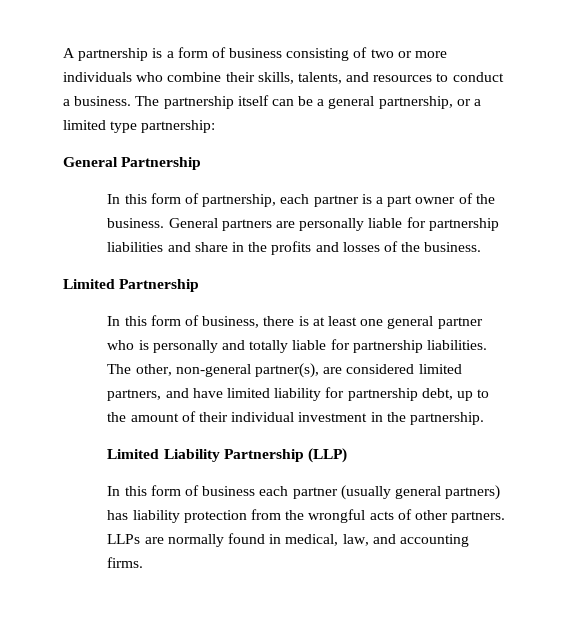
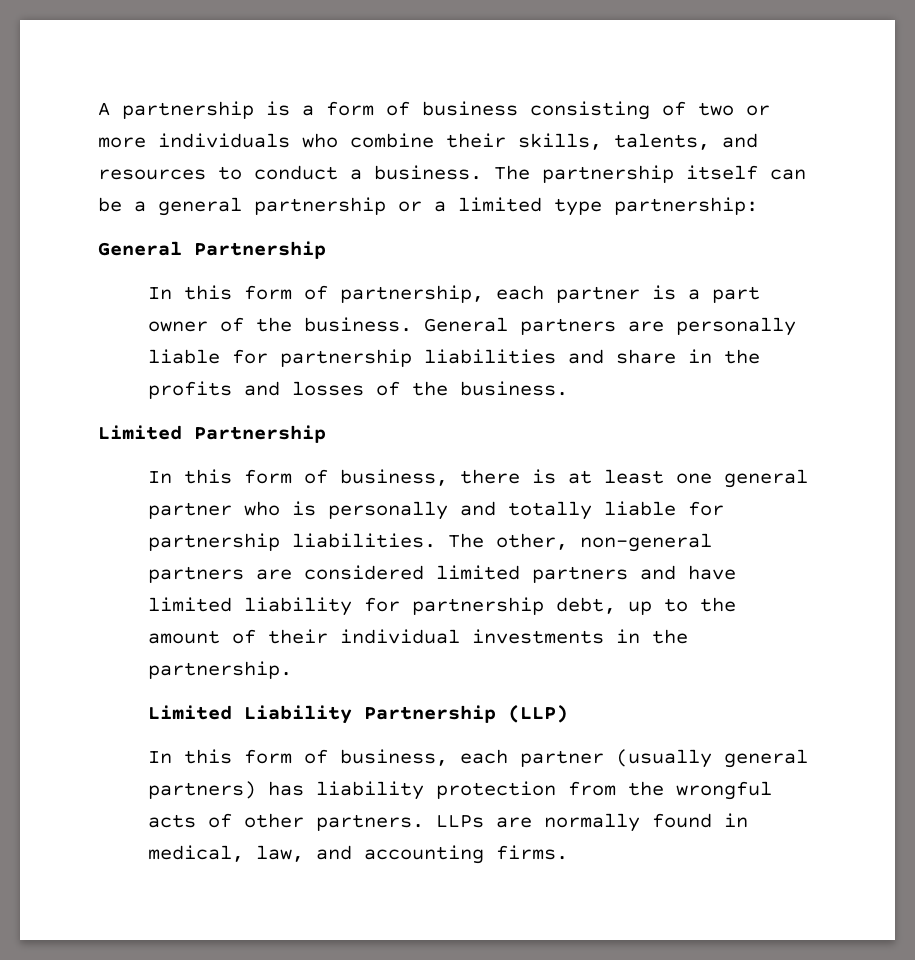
[378,96,453,109] partnership, -> [254,197,386,215] partnership
[255,363,320,378] partner(s), -> [148,566,245,583] partners
[107,389,162,401] partners, -> [532,566,629,583] partners
[298,412,368,422] investment -> [472,629,605,644] investments
[202,486,256,496] business -> [340,749,449,766] business,

